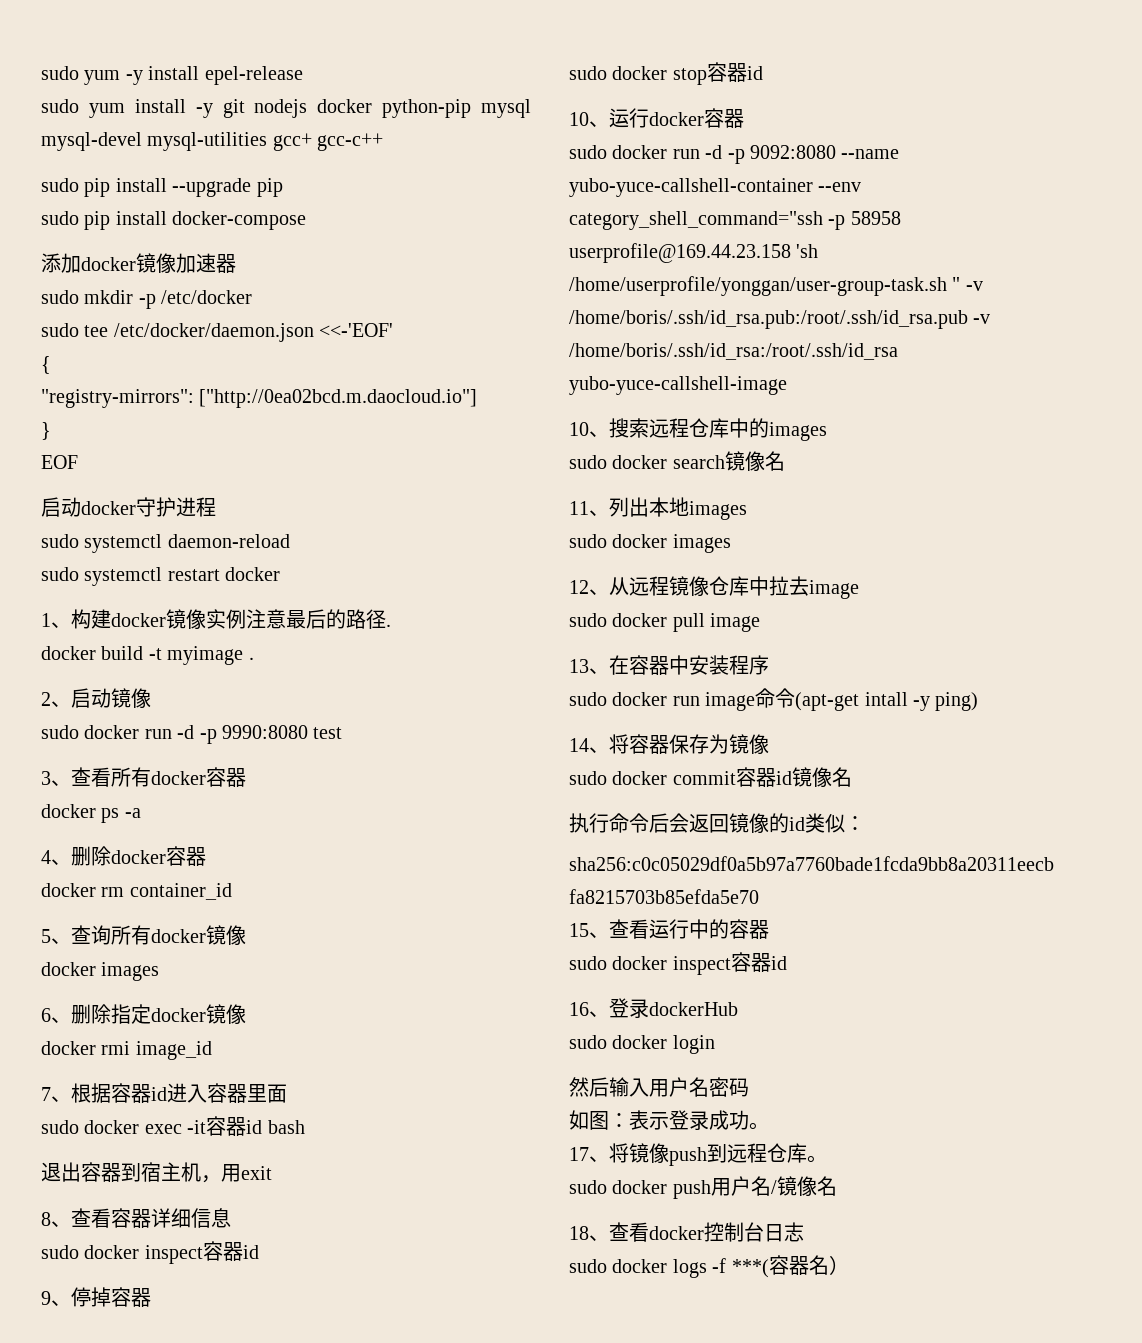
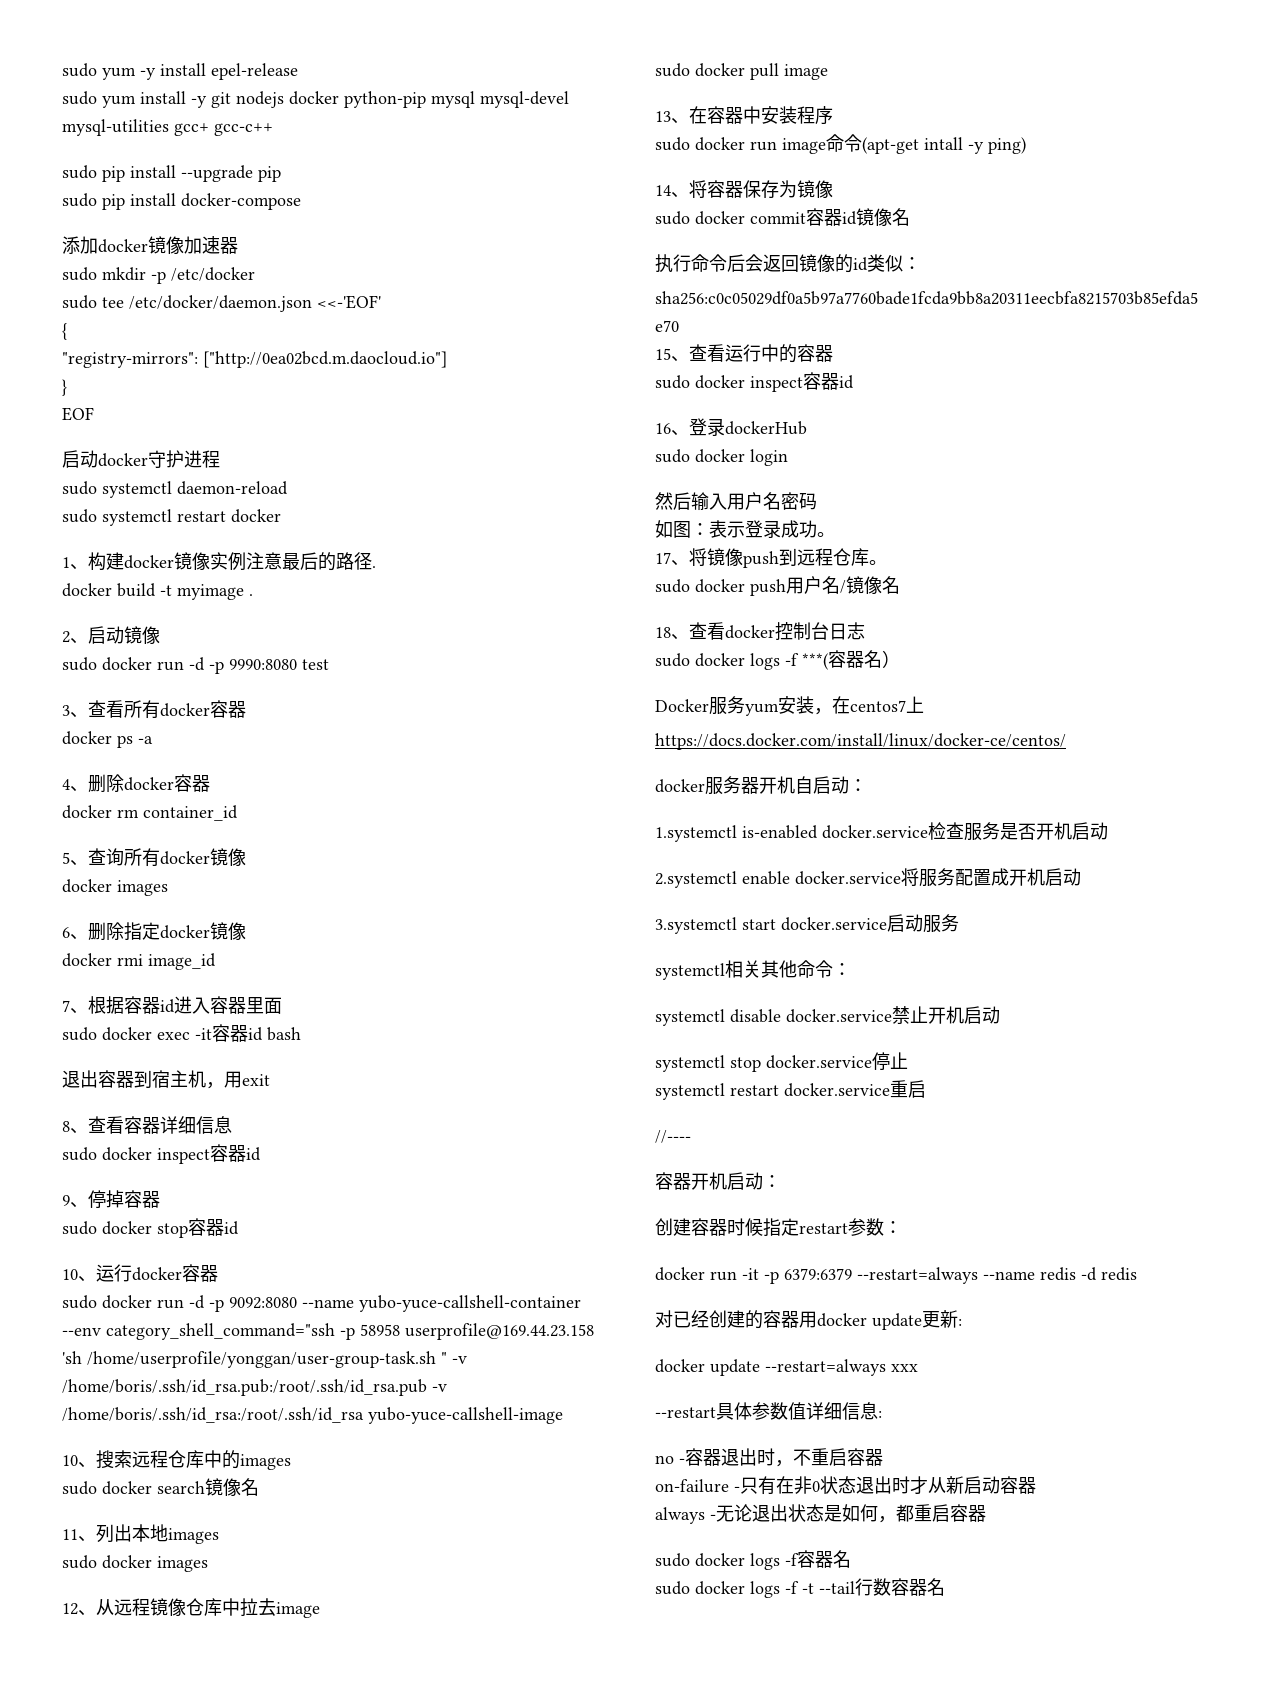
(849, 1265) none -> [655,696,924,716] [655,733,1066,750] [655,776,867,795] [655,822,1108,842] [655,868,1081,888] [655,914,959,934] [655,960,851,980] [655,1006,1000,1026] [655,1052,908,1072] [655,1080,926,1100] [655,1130,691,1143] [655,1172,781,1190] [655,1218,902,1237] [655,1267,1137,1284] [655,1310,962,1330] [655,1359,918,1376] [655,1402,882,1420] [655,1448,883,1467] [655,1476,1036,1495] [655,1504,986,1524] [655,1550,851,1570] [655,1578,945,1598] // Docker服务yum安装，在centos7上 // https://docs.docker.com/install/linux/docker-ce/centos/ // docker服务器开机自启动： // 1.systemctl is-enabled docker.service检查服务是否开机启动 // 2.systemctl enable docker.service将服务配置成开机启动 // 3.systemctl start docker.service启动服务 // systemctl相关其他命令： // systemctl disable docker.service禁止开机启动 // systemctl stop docker.service停止 // systemctl restart docker.service重启 // //---- // 容器开机启动： // 创建容器时候指定restart参数： // docker run -it -p 6379:6379 --restart=always --name redis -d redis // 对已经创建的容器用docker update更新: // docker update --restart=always xxx // --restart具体参数值详细信息: // no -容器退出时，不重启容器 // on-failure -只有在非0状态退出时才从新启动容器 // always -无论退出状态是如何，都重启容器 // sudo docker logs -f容器名 // sudo docker logs -f -t --tail行数容器名

